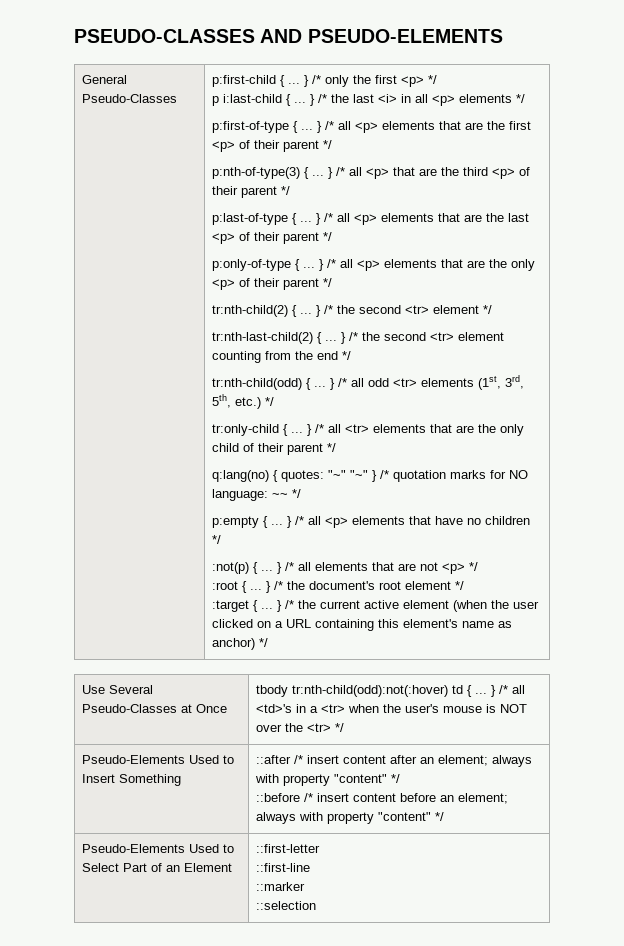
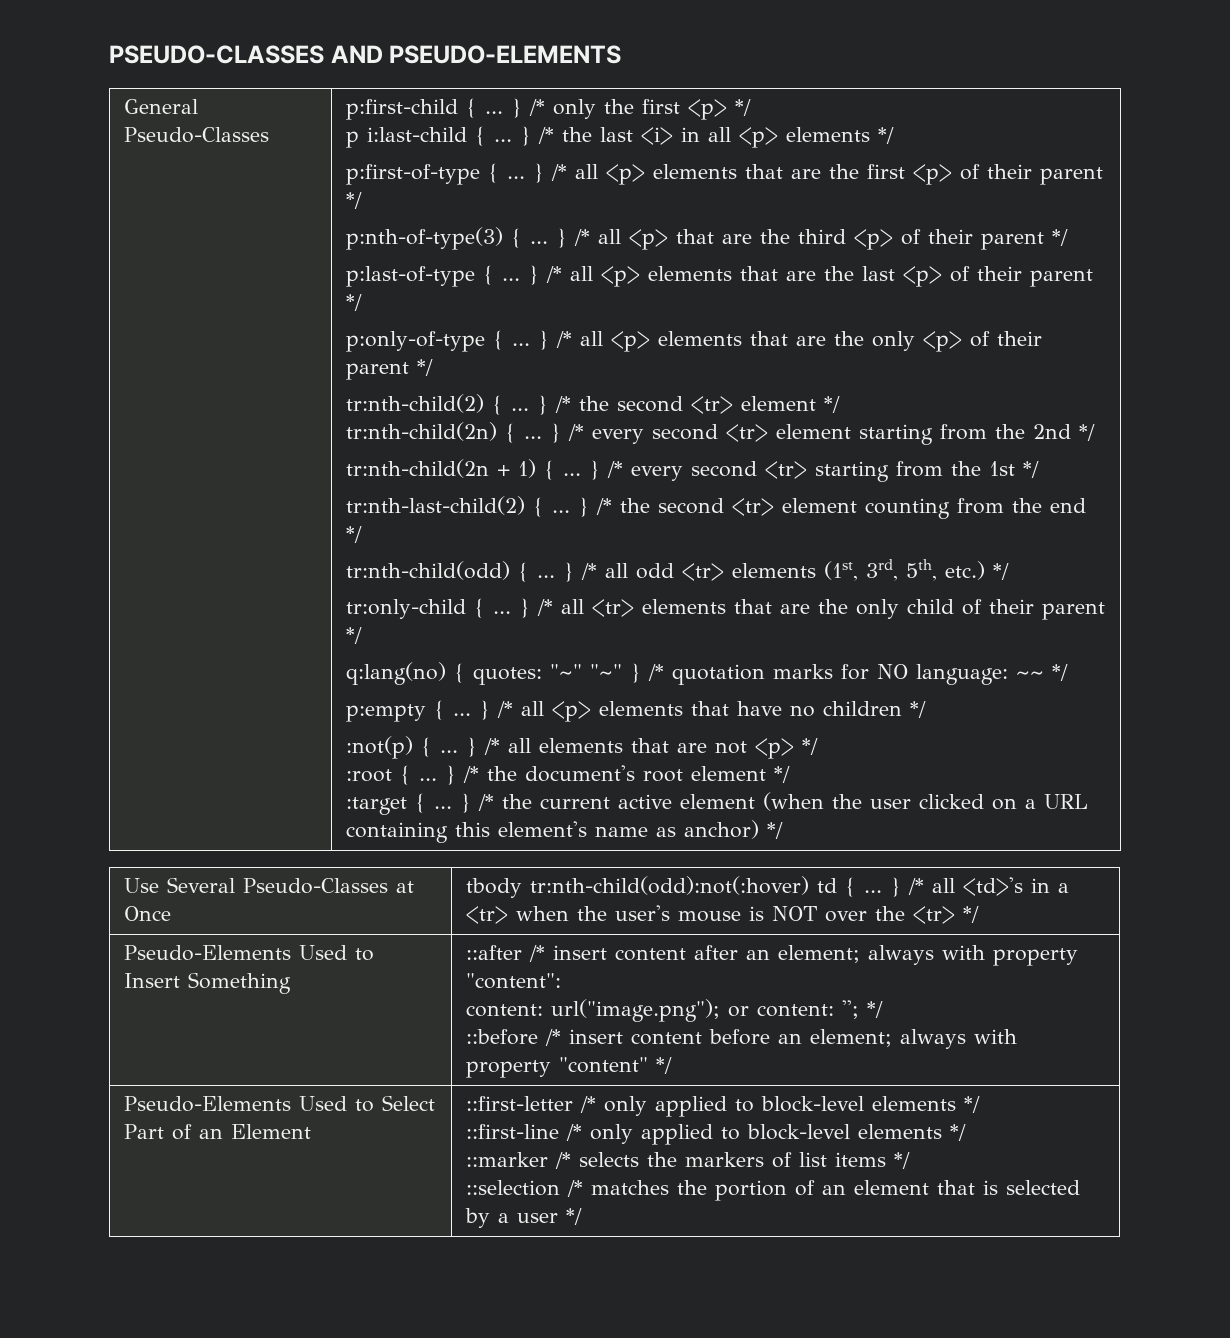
(493, 309) none -> [345,422,1095,445] [345,459,1039,482] // tr:nth-child(2n) { ... } /* every second <tr> element starting from the 2nd */ // tr:nth-child(2n + 1) { ... } /* every second <tr> starting from the 1st */
[334,774,388,783] "content" -> [465,973,561,989] [465,999,859,1022] "content": // content: url("image.png"); or content: '';
[256,863,311,872] [256,882,306,891] [256,901,317,910] // ::first-line // ::marker // ::selection -> [579,1096,980,1117] [465,1124,966,1145] [465,1152,910,1169] [465,1180,1080,1201] [464,1208,582,1228] /* only applied to block-level elements */ // ::first-line /* only applied to block-level elements */ // ::marker /* selects the markers of list items */ // ::selection /* matches the portion of an element that is selected by a user */

